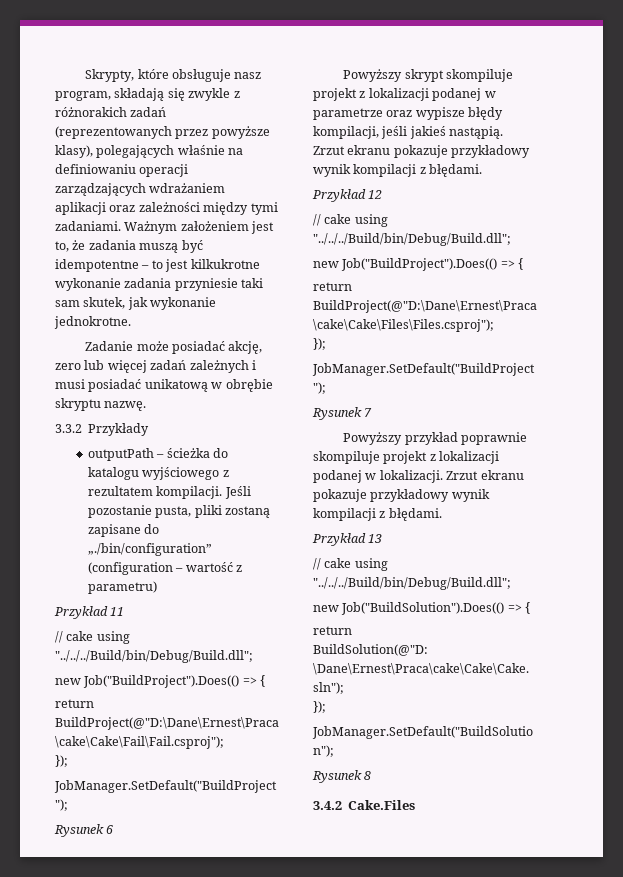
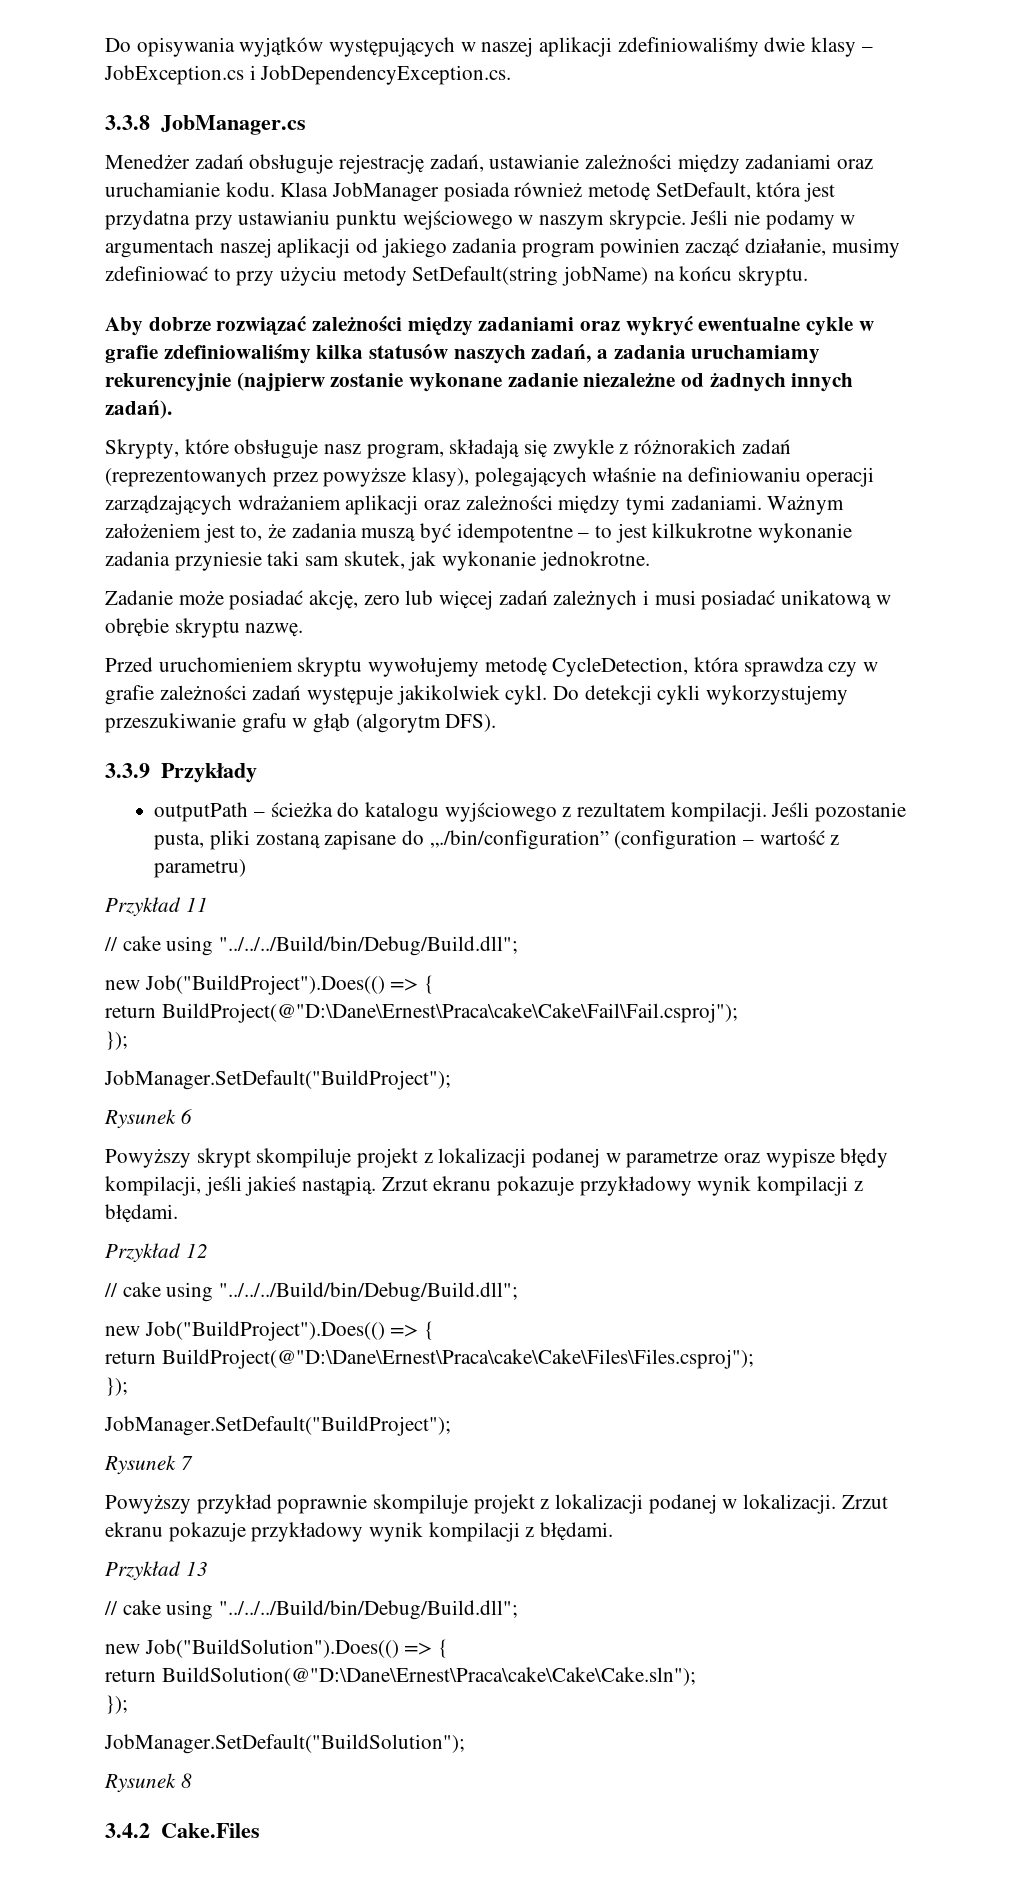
(85, 75) none -> [105,37,873,57] [104,65,512,85] [105,115,306,135] [105,154,874,174] [105,182,836,202] [105,210,856,230] [105,238,900,258] [105,266,809,286] [105,315,874,336] [105,343,821,364] [105,372,854,392] [105,399,172,419] Do opisywania wyjątków występujących w naszej aplikacji zdefiniowaliśmy dwie klasy – JobException.cs i JobDependencyException.cs. // 3.3.8 JobManager.cs // Menedżer zadań obsługuje rejestrację zadań, ustawianie zależności między zadaniami oraz uruchamianie kodu. Klasa JobManager posiada również metodę SetDefault, która jest przydatna przy ustawianiu punktu wejściowego w naszym skrypcie. Jeśli nie podamy w argumentach naszej aplikacji od jakiego zadania program powinien zacząć działanie, musimy zdefiniować to przy użyciu metody SetDefault(string jobName) na końcu skryptu. // Aby dobrze rozwiązać zależności między zadaniami oraz wykryć ewentualne cykle w grafie zdefiniowaliśmy kilka statusów naszych zadań, a zadania uruchamiamy rekurencyjnie (najpierw zostanie wykonane zadanie niezależne od żadnych innych zadań). //
[55,424,82,433] 3.3.2 -> [105,657,879,677] [105,685,849,705] [105,713,497,733] [105,763,150,778] Przed uruchomieniem skryptu wywołujemy metodę CycleDetection, która sprawdza czy w grafie zależności zadań występuje jakikolwiek cykl. Do detekcji cykli wykorzystujemy przeszukiwanie grafu w głąb (algorytm DFS). // 3.3.9

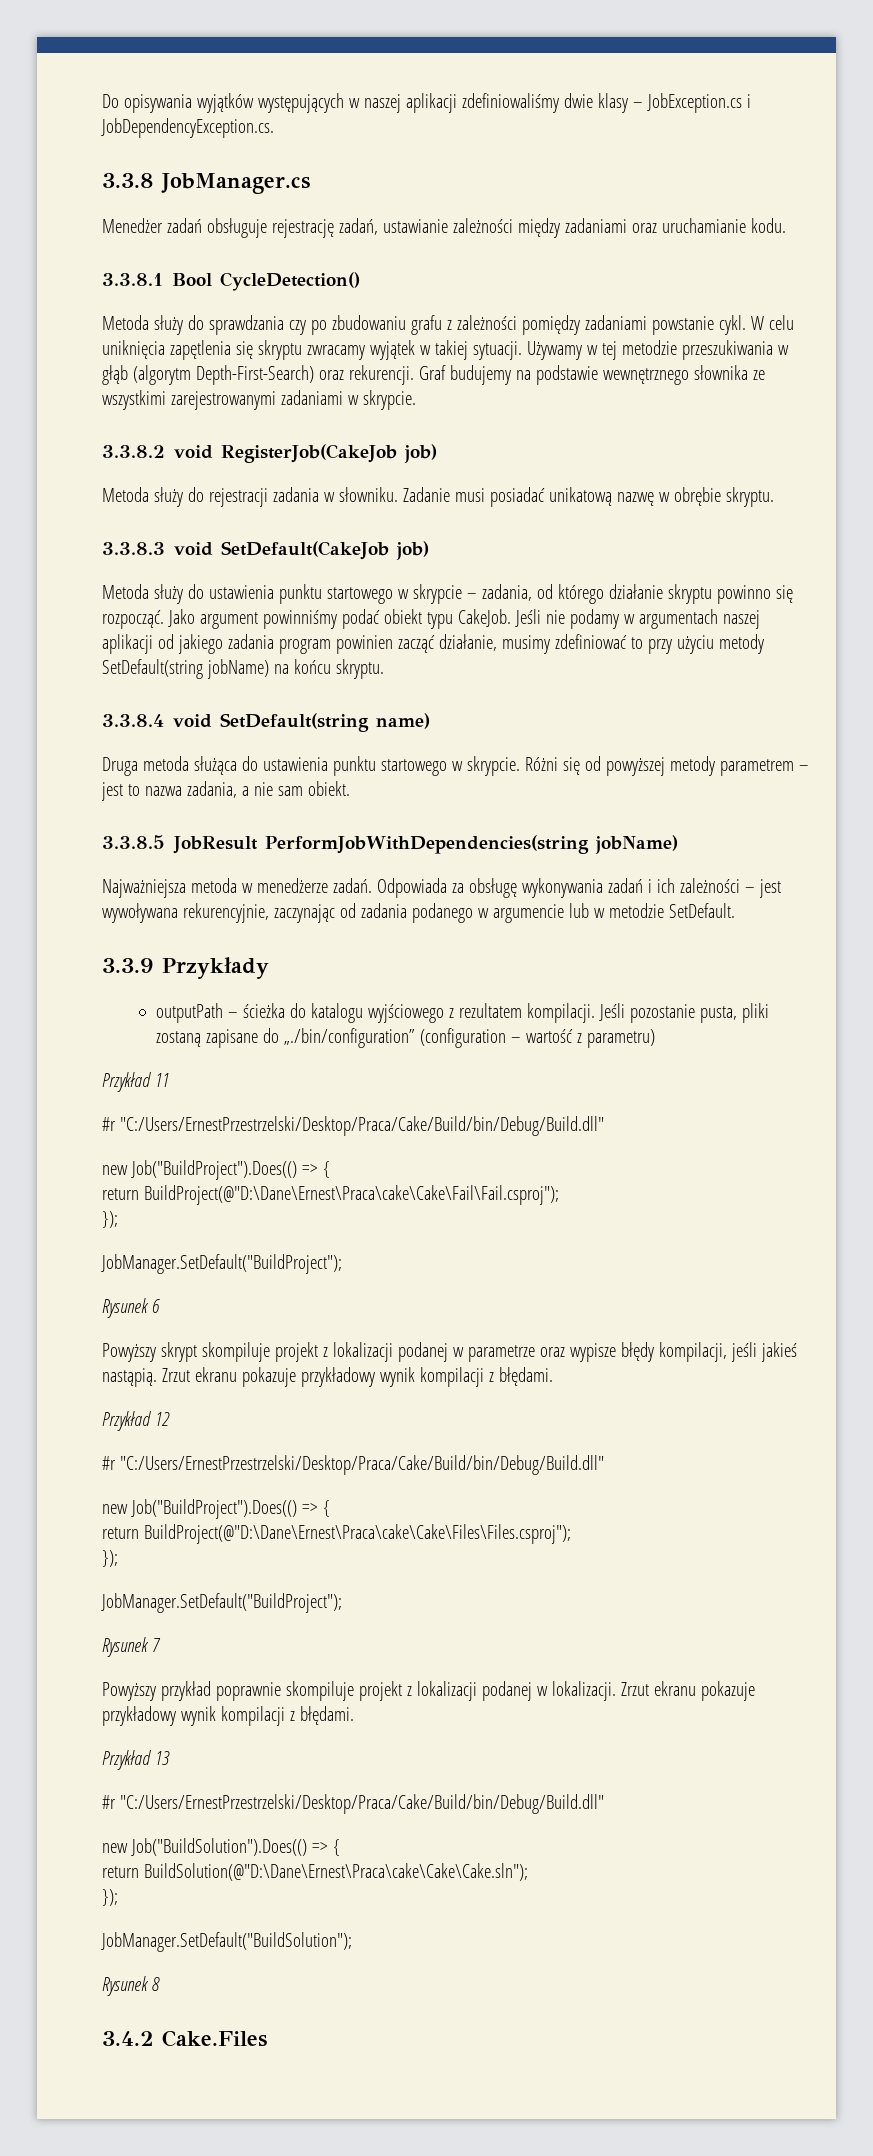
[280,182,836,202] [105,210,686,230] Klasa JobManager posiada również metodę SetDefault, która jest przydatna przy ustawianiu punktu wejściowego w naszym skrypcie. -> [102,272,361,291] [102,315,794,335] [102,340,789,360] [102,365,765,385] [102,390,416,410] [102,444,438,463] [102,487,774,507] [102,541,430,560] [102,584,793,604] [102,609,511,629] // 3.3.8.1 Bool CycleDetection() // Metoda służy do sprawdzania czy po zbudowaniu grafu z zależności pomiędzy zadaniami powstanie cykl. W celu uniknięcia zapętlenia się skryptu zwracamy wyjątek w takiej sytuacji. Używamy w tej metodzie przeszukiwania w głąb (algorytm Depth-First-Search) oraz rekurencji. Graf budujemy na podstawie wewnętrznego słownika ze wszystkimi zarejestrowanymi zadaniami w skrypcie. // 3.3.8.2 void RegisterJob(CakeJob job) // Metoda służy do rejestracji zadania w słowniku. Zadanie musi posiadać unikatową nazwę w obrębie skryptu. // 3.3.8.3 void SetDefault(CakeJob job) // Metoda służy do ustawienia punktu startowego w skrypcie – zadania, od którego działanie skryptu powinno się rozpocząć. Jako argument powinniśmy podać obiekt typu CakeJob.
[105,315,874,336] [105,343,821,364] [105,372,854,392] [105,399,172,419] [105,439,791,459] [105,467,875,487] [105,495,845,515] [105,523,853,543] [105,551,650,571] [105,590,891,610] [105,618,304,638] [105,657,879,677] [105,685,849,705] [105,713,497,733] Aby dobrze rozwiązać zależności między zadaniami oraz wykryć ewentualne cykle w grafie zdefiniowaliśmy kilka statusów naszych zadań, a zadania uruchamiamy rekurencyjnie (najpierw zostanie wykonane zadanie niezależne od żadnych innych zadań). // Skrypty, które obsługuje nasz program, składają się zwykle z różnorakich zadań (reprezentowanych przez powyższe klasy), polegających właśnie na definiowaniu operacji zarządzających wdrażaniem aplikacji oraz zależności między tymi zadaniami. Ważnym założeniem jest to, że zadania muszą być idempotentne – to jest kilkukrotne wykonanie zadania przyniesie taki sam skutek, jak wykonanie jednokrotne. // Zadanie może posiadać akcję, zero lub więcej zadań zależnych i musi posiadać unikatową w obrębie skryptu nazwę. // Przed uruchomieniem skryptu wywołujemy metodę CycleDetection, która sprawdza czy w grafie zależności zadań występuje jakikolwiek cykl. Do detekcji cykli wykorzystujemy przeszukiwanie grafu w głąb (algorytm DFS). -> [102,713,431,732] [102,756,809,776] [101,781,350,801] [102,835,679,854] [102,878,781,898] [102,903,735,923] 3.3.8.4 void SetDefault(string name) // Druga metoda służąca do ustawienia punktu startowego w skrypcie. Różni się od powyższej metody parametrem – jest to nazwa zadania, a nie sam obiekt. // 3.3.8.5 JobResult PerformJobWithDependencies(string jobName) // Najważniejsza metoda w menedżerze zadań. Odpowiada za obsługę wykonywania zadań i ich zależności – jest wywoływana rekurencyjnie, zaczynając od zadania podanego w argumencie lub w metodzie SetDefault.
[104,936,519,956] // cake using "../../../Build/bin/Debug/Build.dll"; -> [102,1116,604,1136] #r "C:/Users/ErnestPrzestrzelski/Desktop/Praca/Cake/Build/bin/Debug/Build.dll"
[104,1282,519,1302] // cake using "../../../Build/bin/Debug/Build.dll"; -> [102,1455,604,1475] #r "C:/Users/ErnestPrzestrzelski/Desktop/Praca/Cake/Build/bin/Debug/Build.dll"
[104,1600,519,1620] // cake using "../../../Build/bin/Debug/Build.dll"; -> [102,1794,604,1814] #r "C:/Users/ErnestPrzestrzelski/Desktop/Praca/Cake/Build/bin/Debug/Build.dll"

